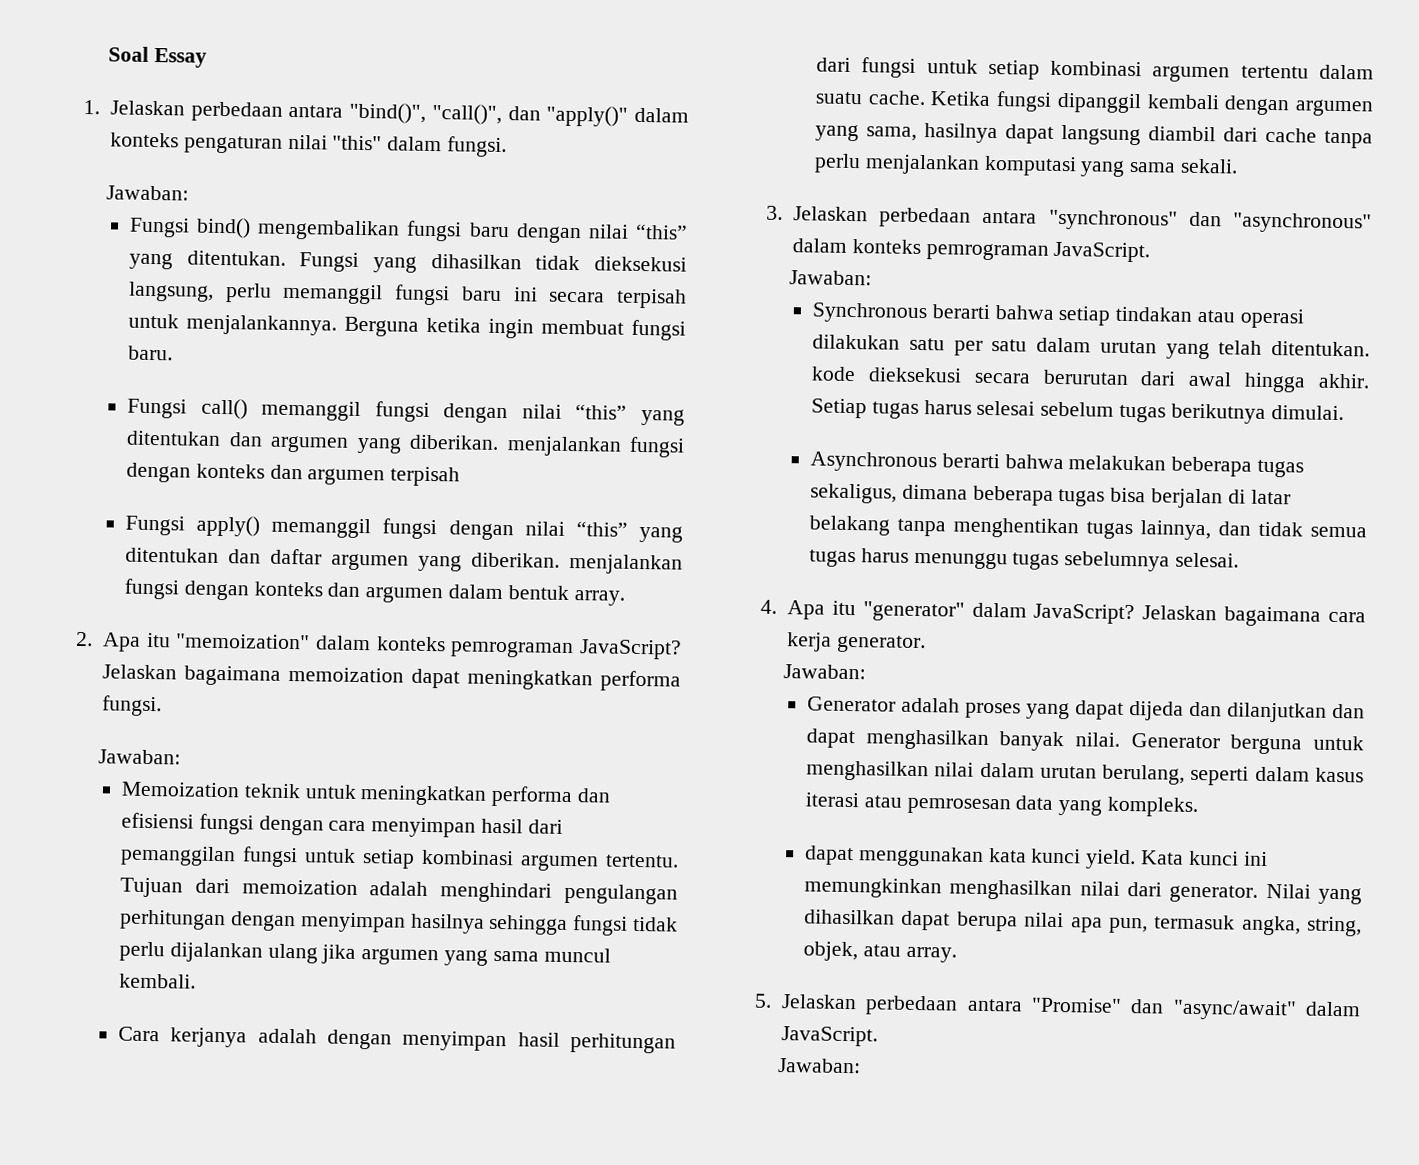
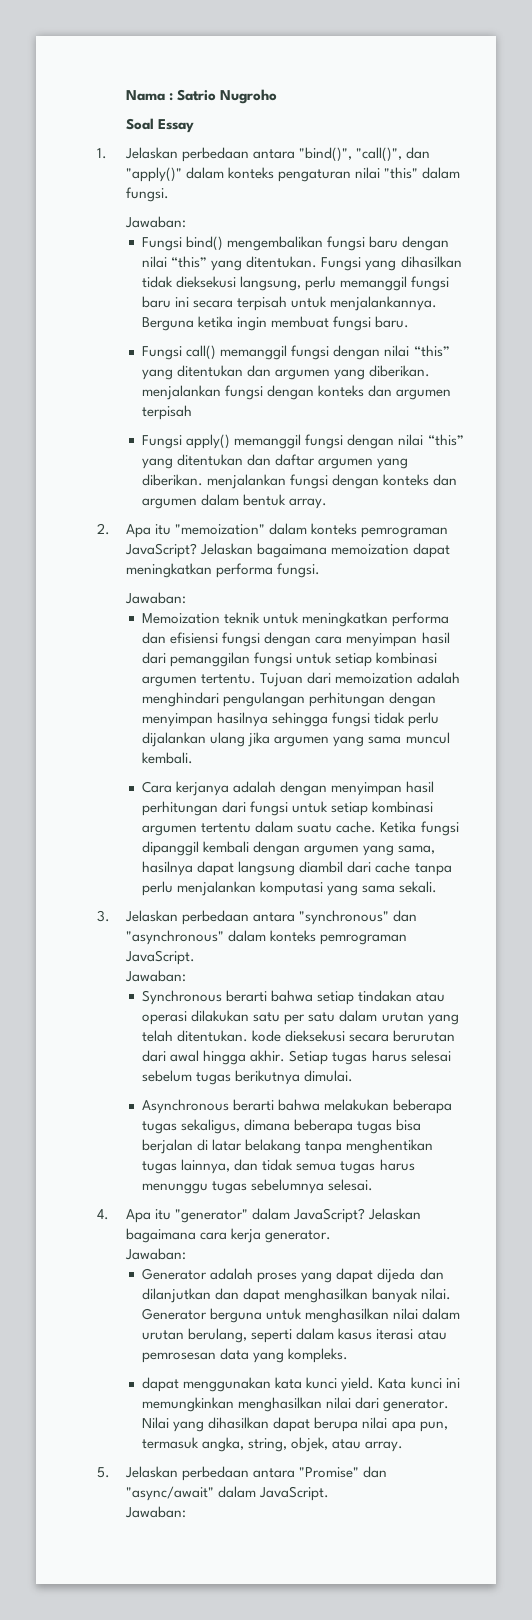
(108, 54) none -> [125,89,277,104] Nama : Satrio Nugroho //

